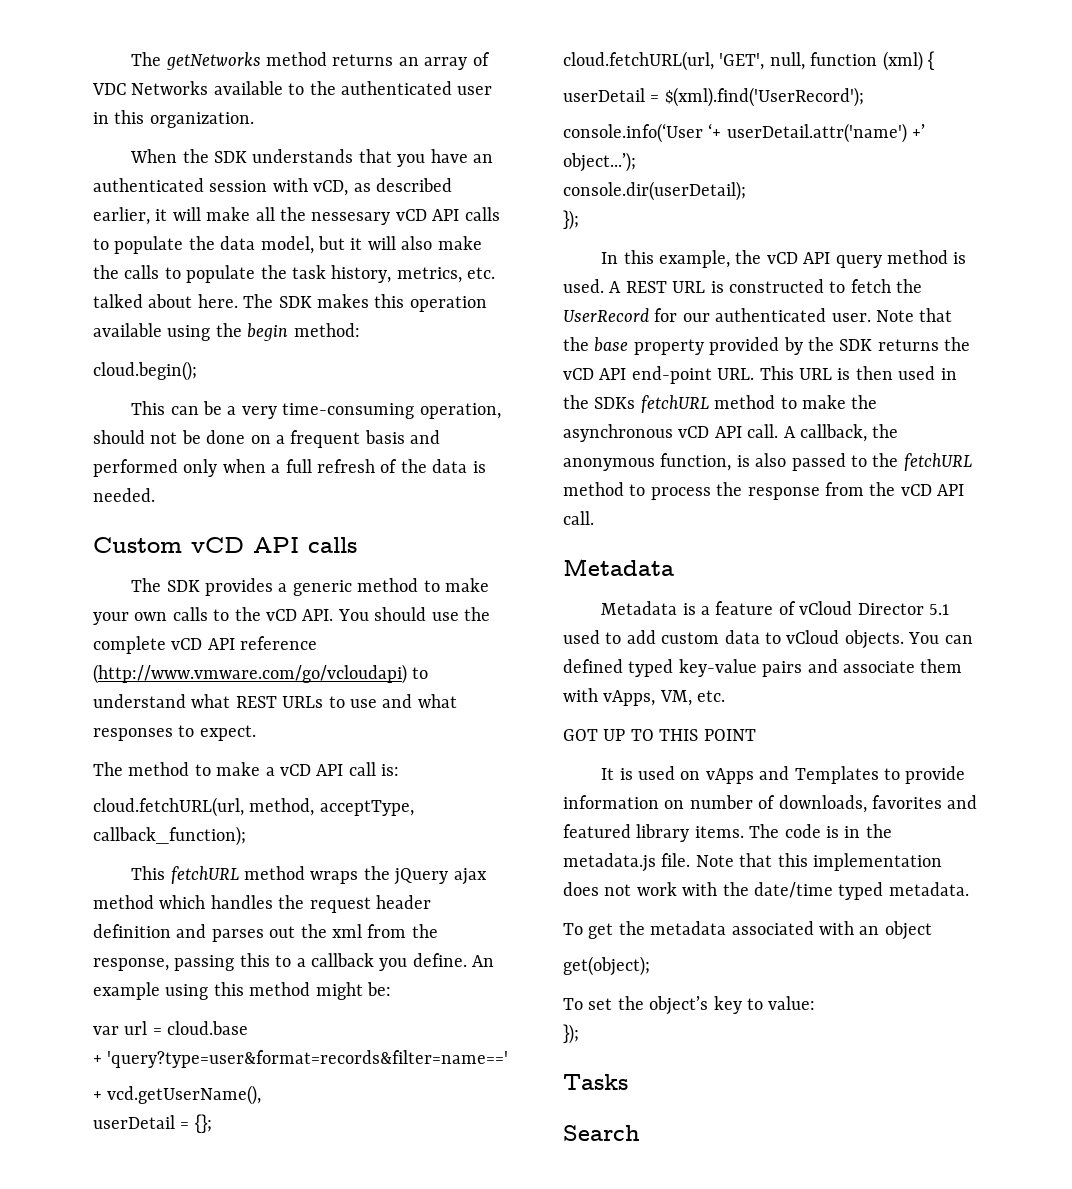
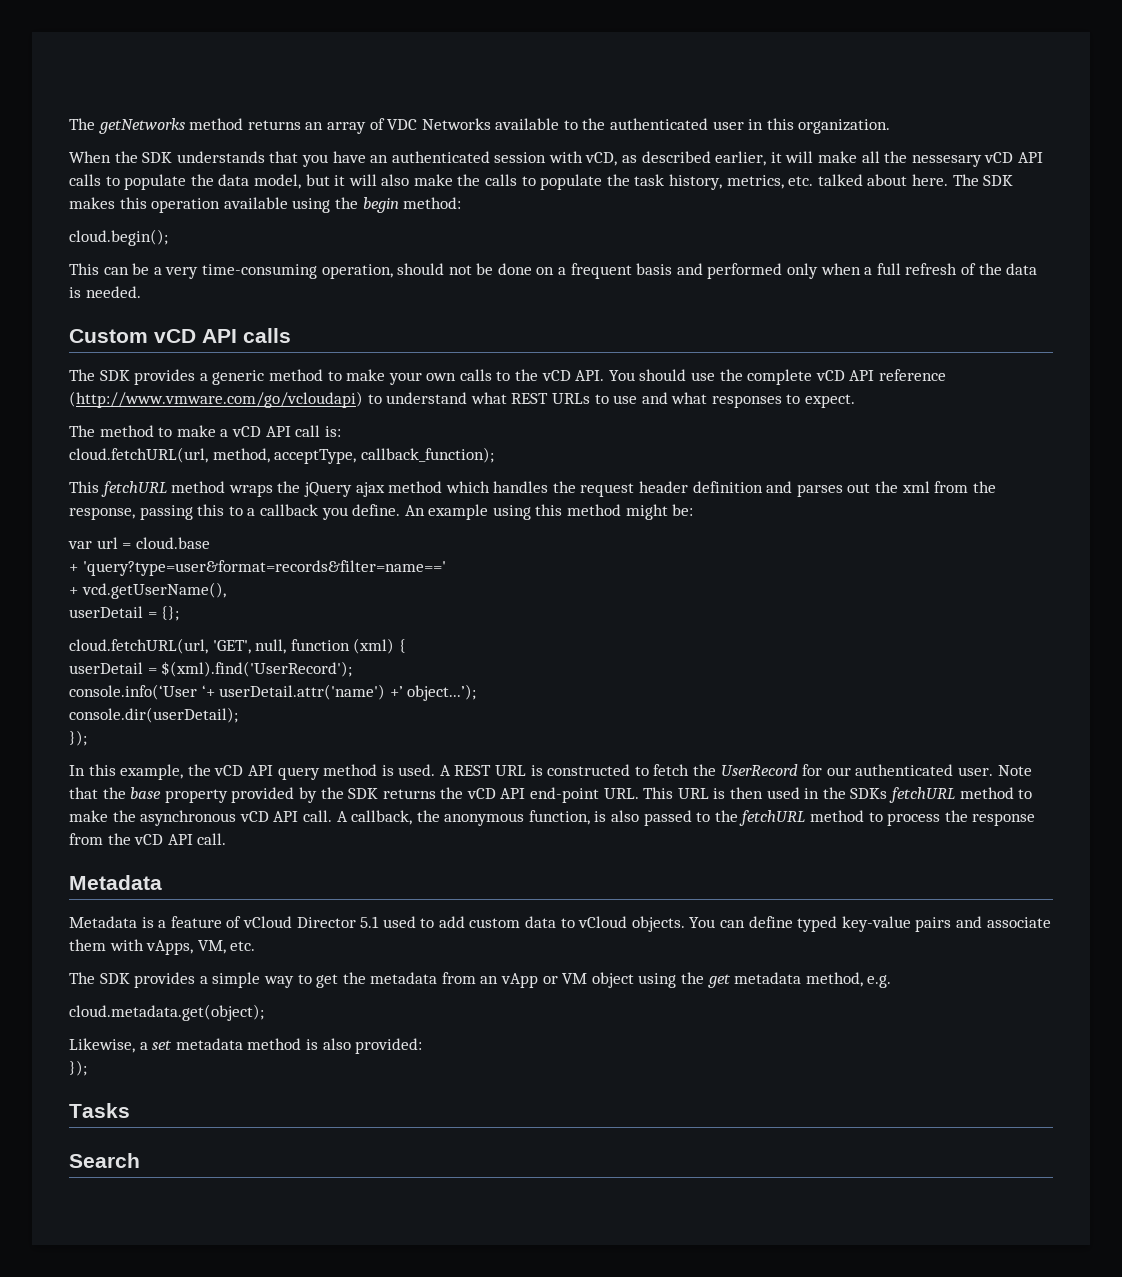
[563,659,623,673] defined -> [748,916,793,928] define
[563,729,756,741] [601,766,966,784] [563,795,978,813] [563,824,892,842] [563,853,942,872] [563,882,969,900] [563,921,932,940] [563,956,650,976] [563,996,816,1015] GOT UP TO THIS POINT // It is used on vApps and Templates to provide information on number of downloads, favorites and featured library items. The code is in the metadata.js file. Note that this implementation does not work with the date/time typed metadata. // To get the metadata associated with an object // get(object); // To set the object’s key to value: -> [69,972,892,988] [69,1004,264,1021] [69,1038,423,1054] The SDK provides a simple way to get the metadata from an vApp or VM object using the get metadata method, e.g. // cloud.metadata.get(object); // Likewise, a set metadata method is also provided:

